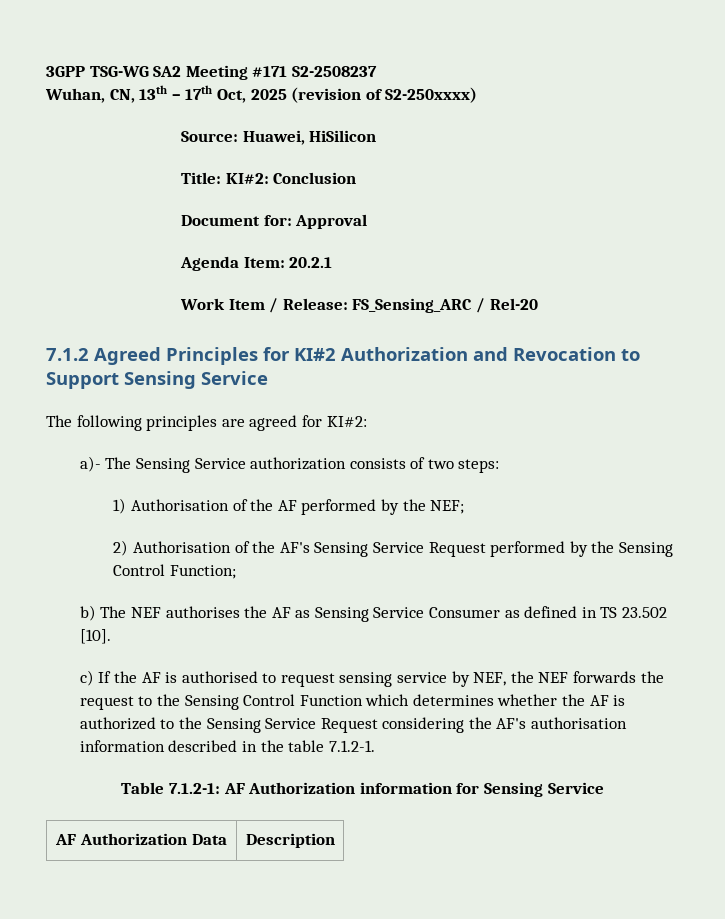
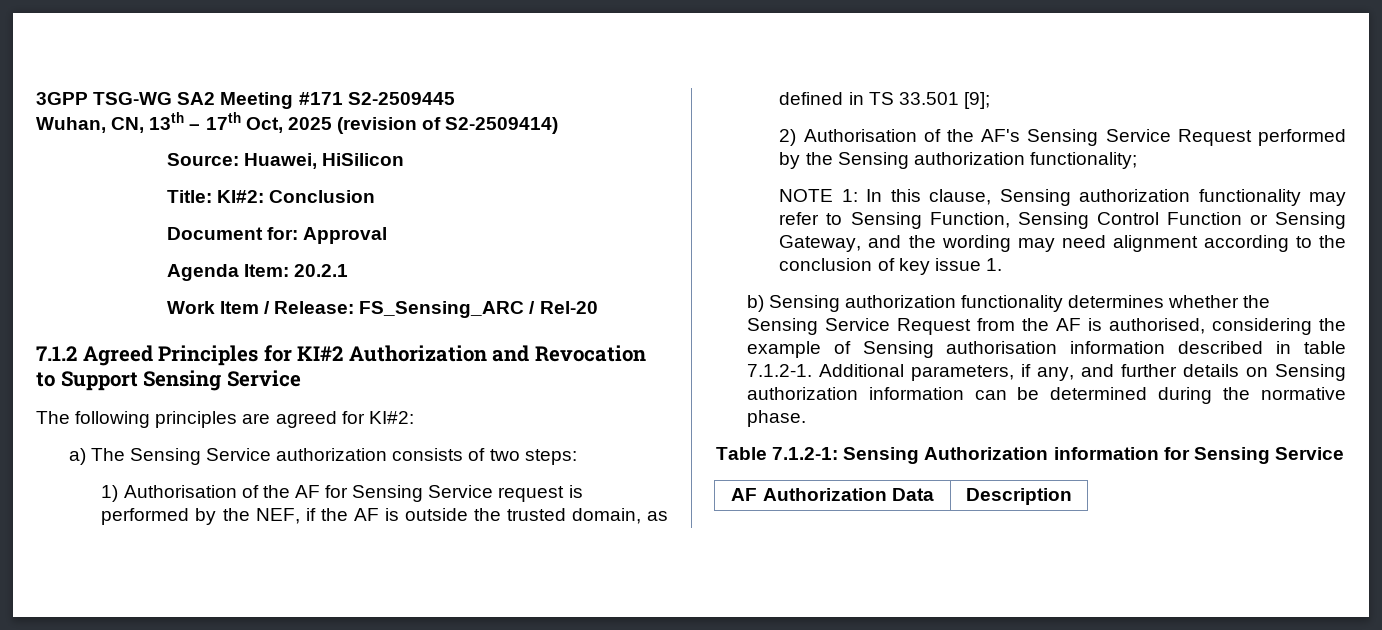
[291,66,377,77] S2-2508237 -> [347,92,455,105] S2-2509445
[385,87,478,103] S2-250xxxx) -> [445,117,559,134] S2-2509414)
[79,456,101,472] a)- -> [68,448,86,465] a)
[301,499,465,515] performed by the NEF; -> [325,485,583,502] [101,508,669,525] [779,92,990,109] for Sensing Service request is performed by the NEF, if the AF is outside the trusted domain, as defined in TS 33.501 [9];
[113,564,237,579] [79,605,668,622] [79,629,111,644] [79,670,664,687] [79,694,626,710] [79,717,527,733] Control Function; // b) The NEF authorises the AF as Sensing Service Consumer as defined in TS 23.502 [10]. // c) If the AF is authorised to request sensing service by NEF, the NEF forwards the request to the Sensing Control Function which determines whether the AF is authorized to the Sensing Service Request considering the AF's -> [913,152,1137,169] [779,189,1346,206] [779,212,1346,229] [779,235,1346,252] [779,258,1002,275] [746,295,1271,312] [746,318,1346,335] [746,341,934,358] authorization functionality; // NOTE 1: In this clause, Sensing authorization functionality may refer to Sensing Function, Sensing Control Function or Sensing Gateway, and the wording may need alignment according to the conclusion of key issue 1. // b) Sensing authorization functionality determines whether the Sensing Service Request from the AF is authorised, considering the example of Sensing
[260,740,284,752] the -> (1292, 347) none
(375, 746) none -> [818,364,1346,381] [746,387,1346,404] [746,410,806,427] Additional parameters, if any, and further details on Sensing authorization information can be determined during the normative phase.
[223,783,245,794] AF -> [843,447,920,464] Sensing

